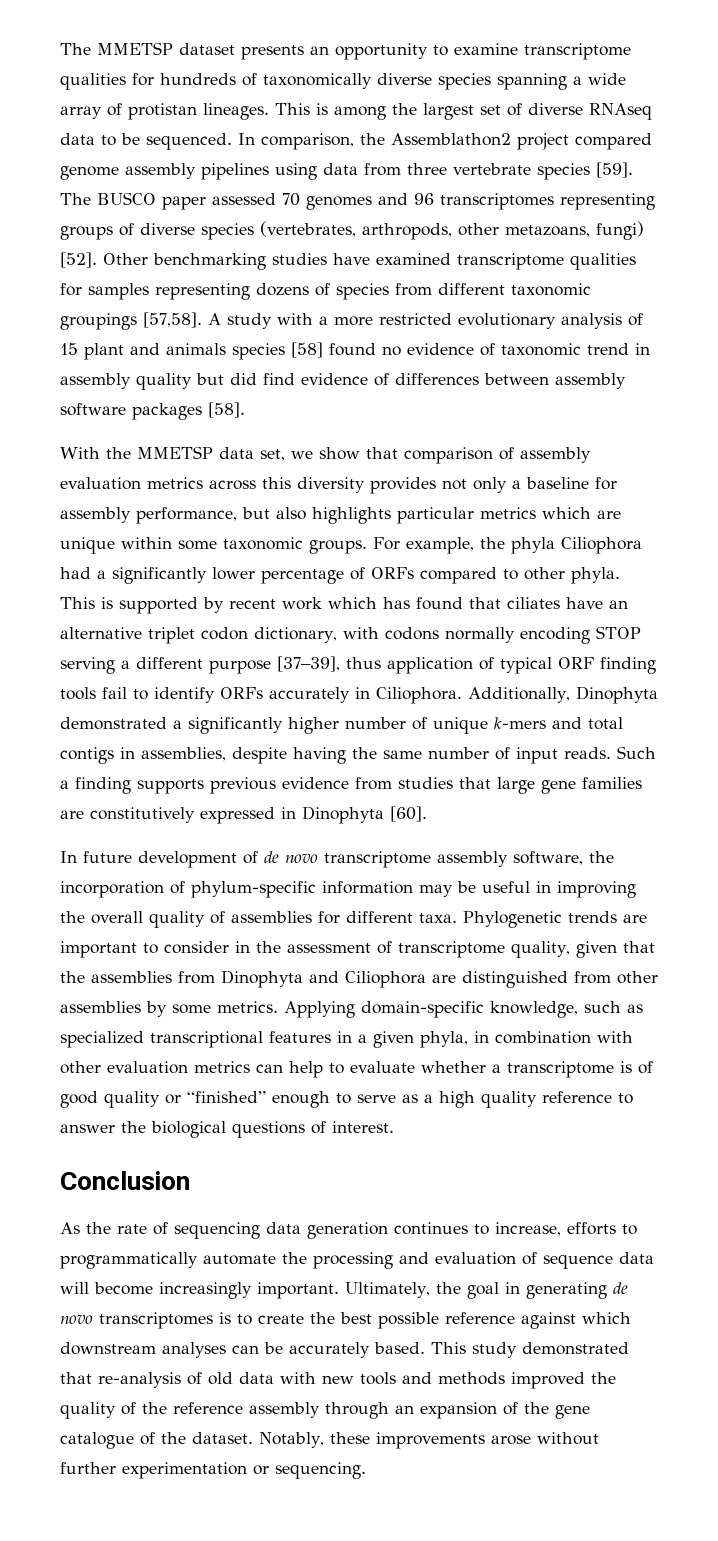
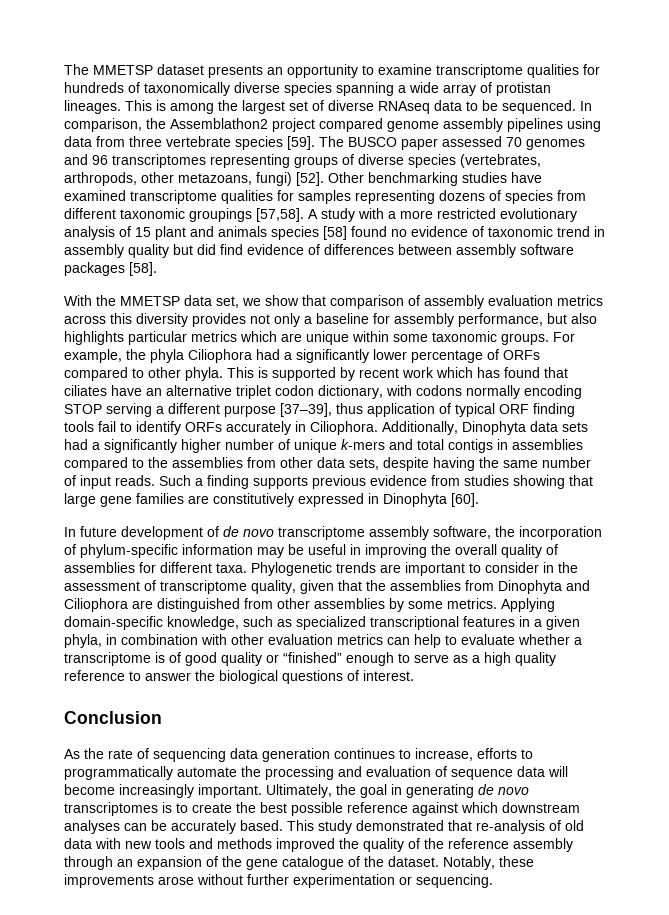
[60,717,167,730] demonstrated -> [530,421,588,432] [64,439,88,450] data sets had
[141,747,226,761] assemblies, -> [512,439,583,450] [64,457,379,471] assemblies compared to the assemblies from other data sets,
(453, 783) none -> [513,475,565,489] showing

